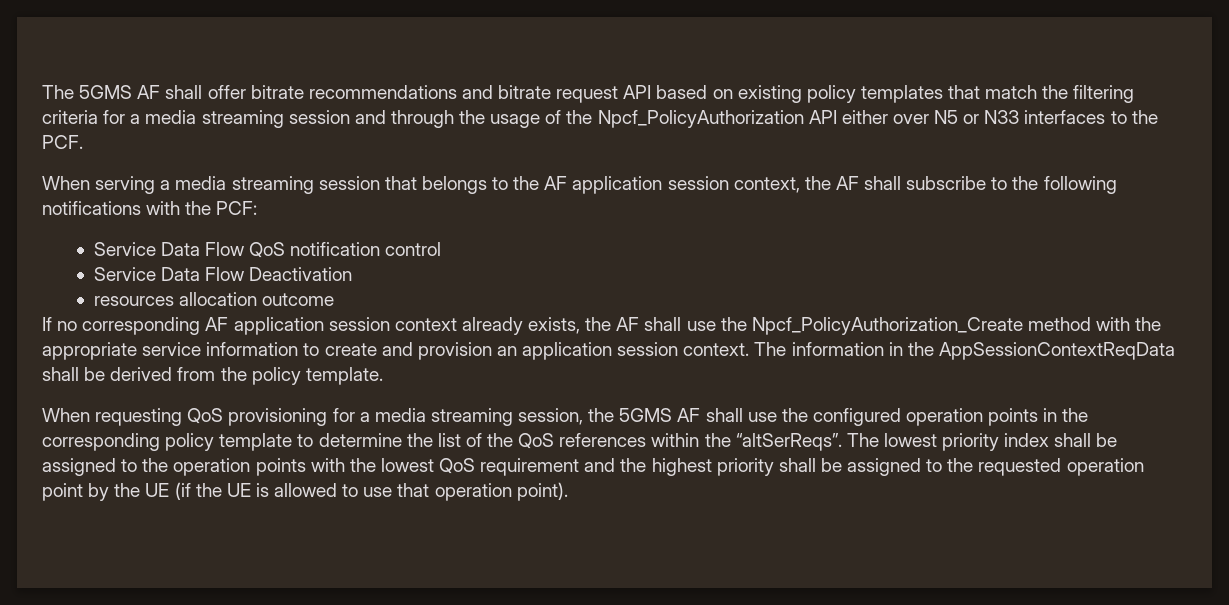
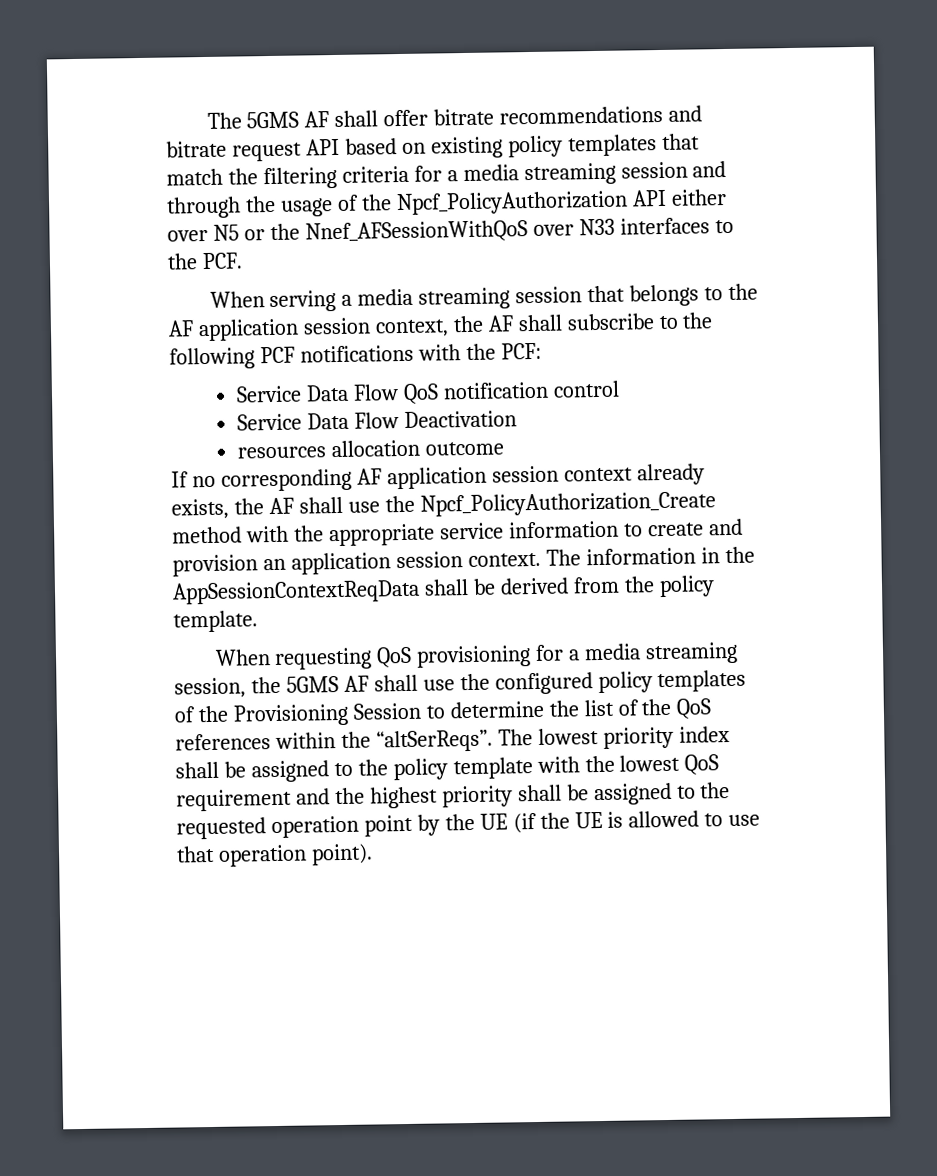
(980, 119) none -> [269,220,574,244] the Nnef_AFSessionWithQoS over
(1117, 185) none -> [259,346,295,364] PCF
[906,408,1089,426] [42,433,293,451] operation points in the corresponding policy template -> [597,669,747,694] [174,702,422,727] policy templates of the Provisioning Session
[173,458,306,476] operation points -> [392,757,533,781] policy template

